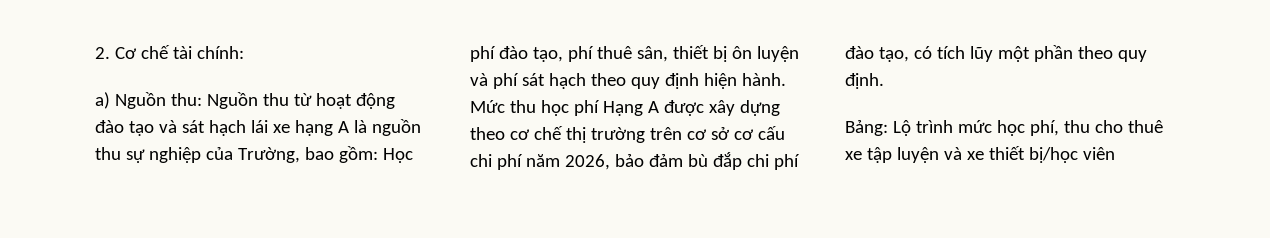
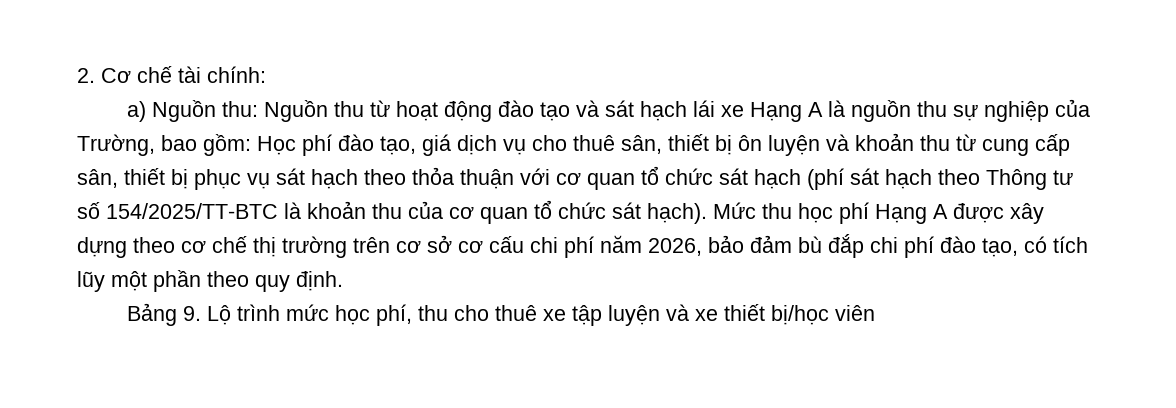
[294,120,333,136] hạng -> [750,102,803,122] Hạng
[567,46,594,62] phí -> [422,134,567,156] giá dịch vụ cho
[492,73,786,89] phí sát hạch theo quy định hiện hành. -> [855,133,1070,156] [77,166,1073,190] [77,200,707,224] khoản thu từ cung cấp sân, thiết bị phục vụ sát hạch theo thỏa thuận với cơ quan tổ chức sát hạch (phí sát hạch theo Thông tư số 154/2025/TT-BTC là khoản thu của cơ quan tổ chức sát hạch).
[845,120,888,136] Bảng: -> [127,303,202,326] Bảng 9.

